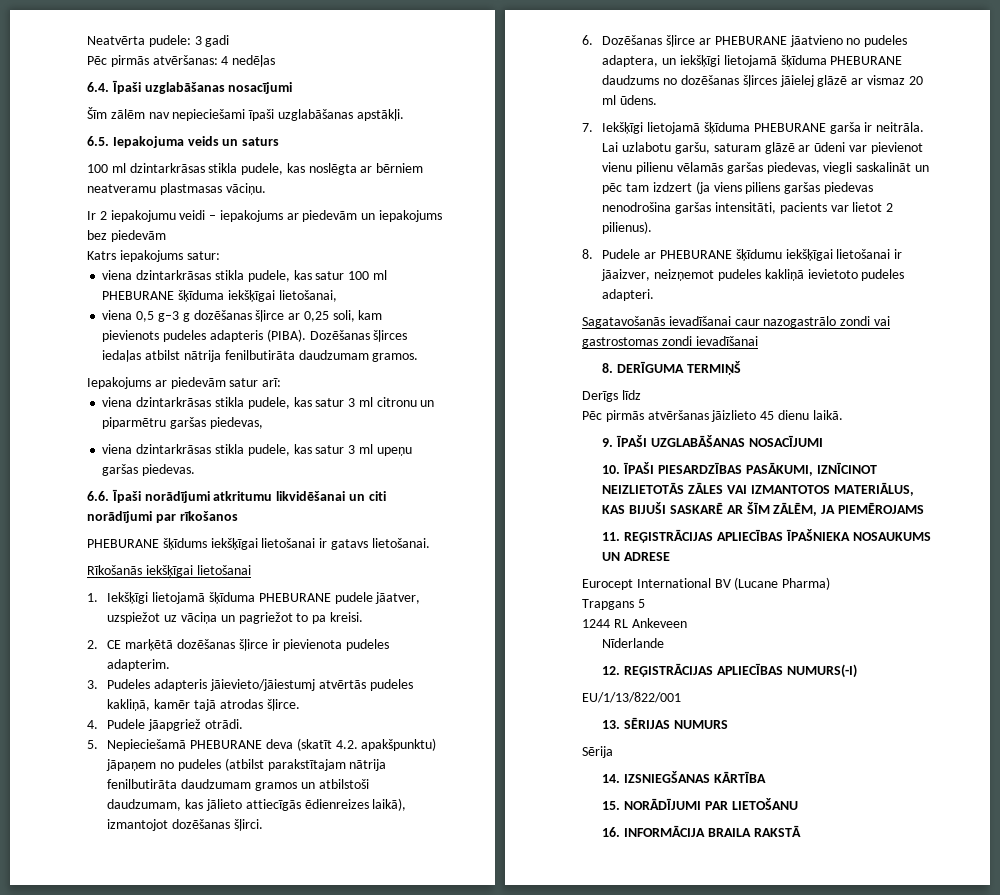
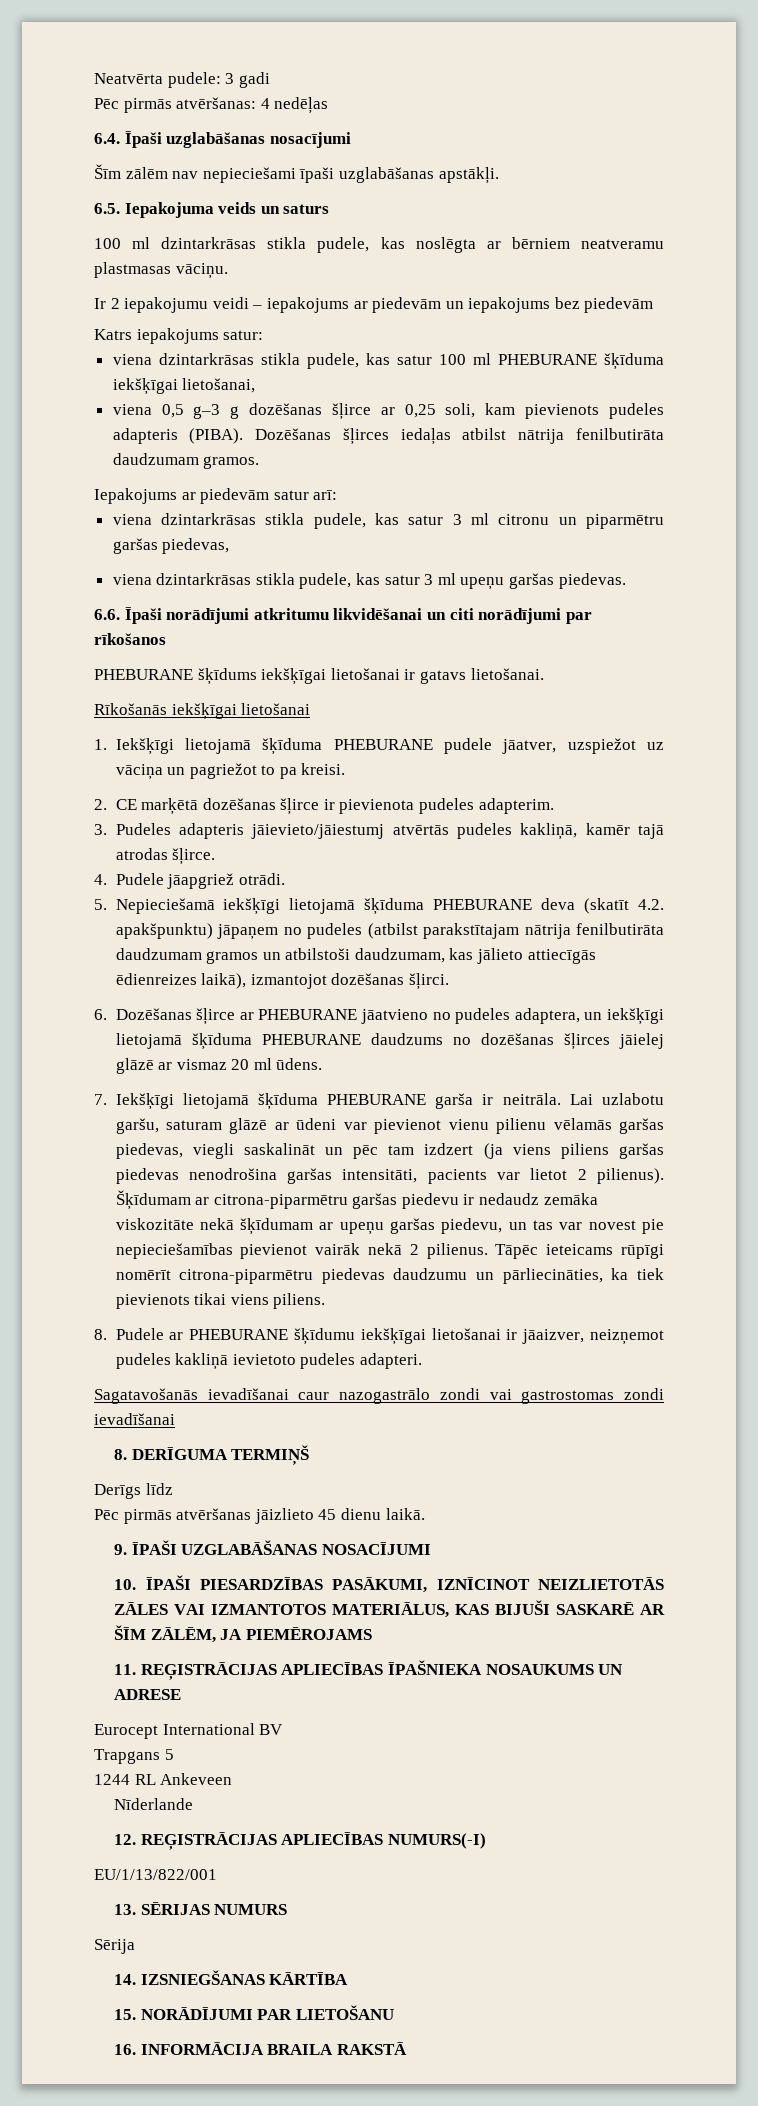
(187, 745) none -> [223,898,425,915] iekšķīgi lietojamā šķīduma
(653, 227) none -> [115,1190,598,1210] [115,1218,664,1235] [115,1243,664,1259] [115,1268,664,1284] [115,1293,326,1309] Šķīdumam ar citrona-piparmētru garšas piedevu ir nedaudz zemāka viskozitāte nekā šķīdumam ar upeņu garšas piedevu, un tas var novest pie nepieciešamības pievienot vairāk nekā 2 pilienus. Tāpēc ieteicams rūpīgi nomērīt citrona-piparmētru piedevas daudzumu un pārliecināties, ka tiek pievienots tikai viens piliens.
[734,577,831,590] (Lucane Pharma) -> (284, 1729) none

